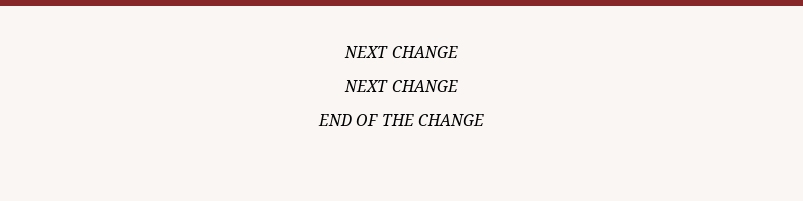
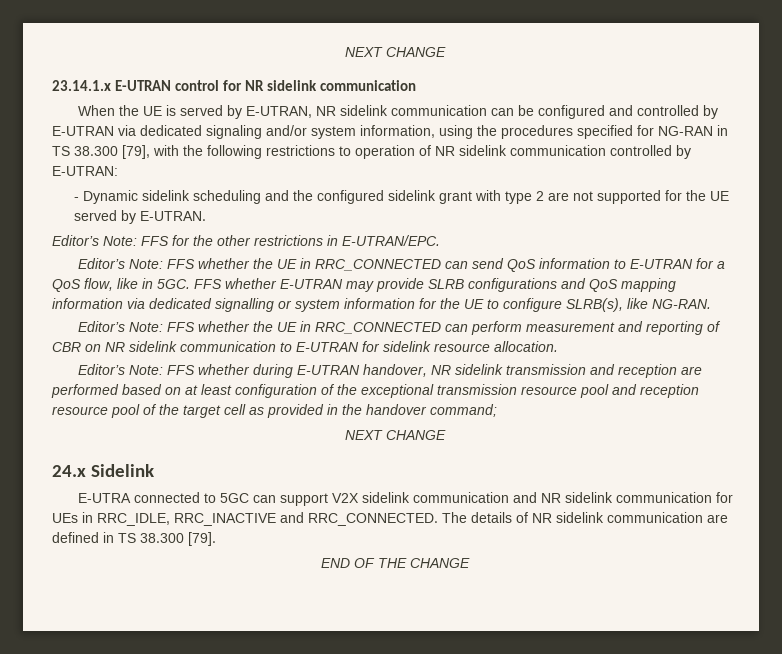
[344,46,458,58] [344,80,458,92] NEXT CHANGE // NEXT CHANGE -> [344,47,446,57] [52,80,417,91] [78,105,719,119] [52,125,728,139] [52,145,691,159] [52,166,118,176] [74,190,730,204] [74,210,207,224] [52,235,440,246] [78,258,726,272] [52,278,676,292] [52,298,711,312] [78,321,722,335] [52,341,558,352] [78,364,703,378] [51,384,699,398] [52,404,497,418] [344,430,446,440] [52,464,154,477] [78,492,734,506] [52,512,728,526] [52,532,216,546] NEXT CHANGE // 23.14.1.x E-UTRAN control for NR sidelink communication // When the UE is served by E-UTRAN, NR sidelink communication can be configured and controlled by E-UTRAN via dedicated signaling and/or system information, using the procedures specified for NG-RAN in TS 38.300 [79], with the following restrictions to operation of NR sidelink communication controlled by E-UTRAN: // - Dynamic sidelink scheduling and the configured sidelink grant with type 2 are not supported for the UE served by E-UTRAN. // Editor’s Note: FFS for the other restrictions in E-UTRAN/EPC. // Editor’s Note: FFS whether the UE in RRC_CONNECTED can send QoS information to E-UTRAN for a QoS flow, like in 5GC. FFS whether E-UTRAN may provide SLRB configurations and QoS mapping information via dedicated signalling or system information for the UE to configure SLRB(s), like NG-RAN. // Editor’s Note: FFS whether the UE in RRC_CONNECTED can perform measurement and reporting of CBR on NR sidelink communication to E-UTRAN for sidelink resource allocation. // Editor’s Note: FFS whether during E-UTRAN handover, NR sidelink transmission and reception are performed based on at least configuration of the exceptional transmission resource pool and reception resource pool of the target cell as provided in the handover command; // NEXT CHANGE // 24.x Sidelink // E-UTRA connected to 5GC can support V2X sidelink communication and NR sidelink communication for UEs in RRC_IDLE, RRC_INACTIVE and RRC_CONNECTED. The details of NR sidelink communication are defined in TS 38.300 [79].

